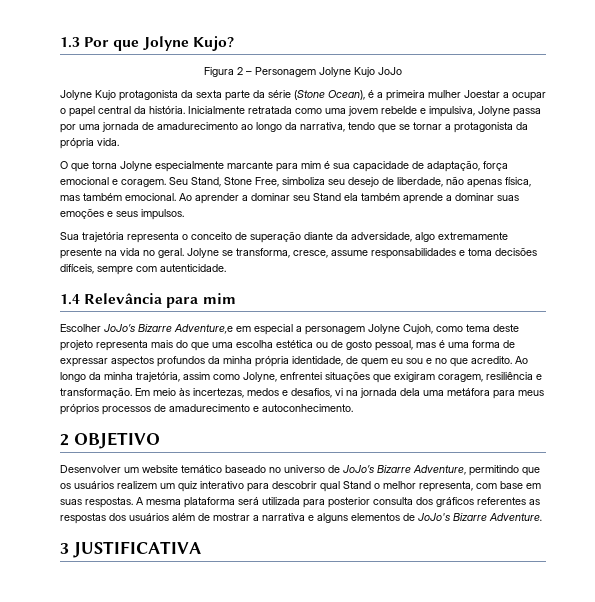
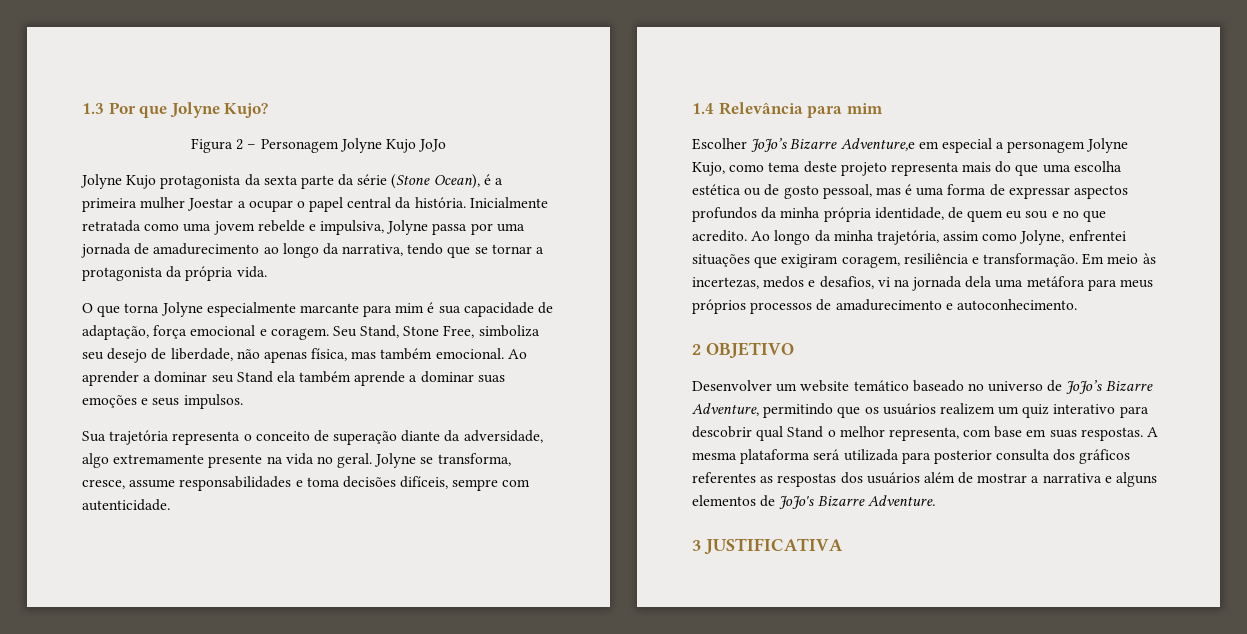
[403,324,433,334] Cujoh, -> [692,162,725,176] Kujo,

